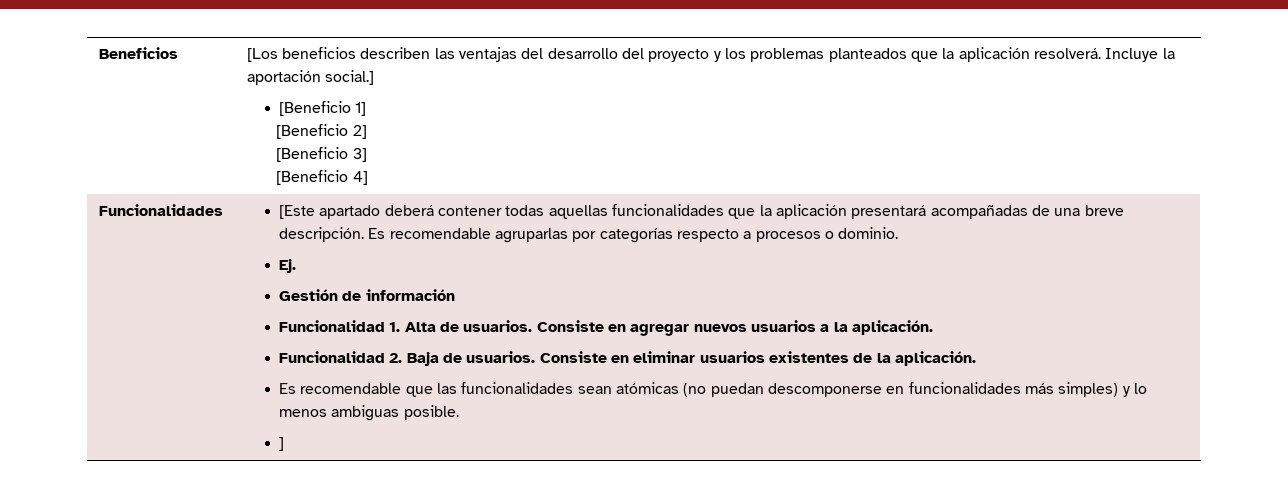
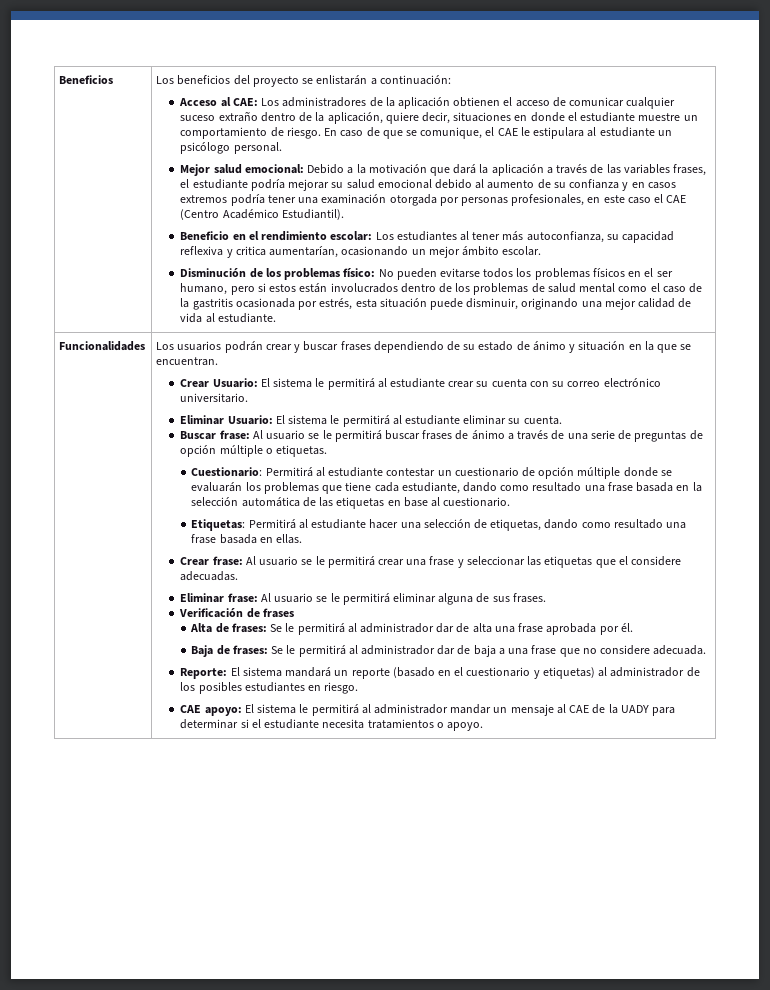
[246,47,1175,62] [246,70,375,85] [279,101,367,116] [276,124,367,139] [276,147,367,162] [276,170,368,185] [98,204,223,216] [279,204,1124,219] [279,227,899,243] [279,259,297,273] [279,289,455,301] [279,320,933,336] [279,351,976,366] [279,382,1147,397] [279,405,459,421] [279,437,285,451] [Los beneficios describen las ventajas del desarrollo del proyecto y los problemas planteados que la aplicación resolverá. Incluye la aportación social.] // [Beneficio 1] // [Beneficio 2] // [Beneficio 3] // [Beneficio 4] // Funcionalidades | [Este apartado deberá contener todas aquellas funcionalidades que la aplicación presentará acompañadas de una breve descripción. Es recomendable agruparlas por categorías respecto a procesos o dominio. // Ej. // Gestión de información // Funcionalidad 1. Alta de usuarios. Consiste en agregar nuevos usuarios a la aplicación. // Funcionalidad 2. Baja de usuarios. Consiste en eliminar usuarios existentes de la aplicación. // Es recomendable que las funcionalidades sean atómicas (no puedan descomponerse en funcionalidades más simples) y lo menos ambiguas posible. // ] -> [156,75,451,87] [179,97,676,109] [180,111,698,124] [180,127,672,139] [180,142,282,154] [180,164,707,176] [180,179,676,191] [180,194,687,206] [180,209,344,220] [180,231,675,243] [180,246,542,258] [180,268,673,280] [180,283,703,295] [180,298,692,310] [180,313,276,323] [59,341,146,351] [156,341,692,353] [156,357,219,366] [180,378,661,390] [180,393,249,403] [180,415,562,427] [180,430,703,442] [180,445,328,457] [191,467,672,479] [191,482,702,494] [191,497,511,509] [191,519,687,531] [191,534,303,544] [180,556,682,568] [180,571,239,581] [180,593,546,605] [179,608,294,618] [190,623,633,635] [191,645,707,657] [180,667,700,679] [180,682,359,694] [180,704,676,716] [180,719,483,731] Los beneficios del proyecto se enlistarán a continuación: // Acceso al CAE: Los administradores de la aplicación obtienen el acceso de comunicar cualquier suceso extraño dentro de la aplicación, quiere decir, situaciones en donde el estudiante muestre un comportamiento de riesgo. En caso de que se comunique, el CAE le estipulara al estudiante un psicólogo personal. // Mejor salud emocional: Debido a la motivación que dará la aplicación a través de las variables frases, el estudiante podría mejorar su salud emocional debido al aumento de su confianza y en casos extremos podría tener una examinación otorgada por personas profesionales, en este caso el CAE (Centro Académico Estudiantil). // Beneficio en el rendimiento escolar: Los estudiantes al tener más autoconfianza, su capacidad reflexiva y critica aumentarían, ocasionando un mejor ámbito escolar. // Disminución de los problemas físico: No pueden evitarse todos los problemas físicos en el ser humano, pero si estos están involucrados dentro de los problemas de salud mental como el caso de la gastritis ocasionada por estrés, esta situación puede disminuir, originando una mejor calidad de vida al estudiante. // Funcionalidades | Los usuarios podrán crear y buscar frases dependiendo de su estado de ánimo y situación en la que se encuentran. // Crear Usuario: El sistema le permitirá al estudiante crear su cuenta con su correo electrónico universitario. // Eliminar Usuario: El sistema le permitirá al estudiante eliminar su cuenta. // Buscar frase: Al usuario se le permitirá buscar frases de ánimo a través de una serie de preguntas de opción múltiple o etiquetas. // Cuestionario: Permitirá al estudiante contestar un cuestionario de opción múltiple donde se evaluarán los problemas que tiene cada estudiante, dando como resultado una frase basada en la selección automática de las etiquetas en base al cuestionario. // Etiquetas: Permitirá al estudiante hacer una selección de etiquetas, dando como resultado una frase basada en ellas. // Crear frase: Al usuario se le permitirá crear una frase y seleccionar las etiquetas que el considere adecuadas. // Eliminar frase: Al usuario se le permitirá eliminar alguna de sus frases. // Verificación de frases // Alta de frases: Se le permitirá al administrador dar de alta una frase aprobada por él. // Baja de frases: Se le permitirá al administrador dar de baja a una frase que no considere adecuada. // Reporte: El sistema mandará un reporte (basado en el cuestionario y etiquetas) al administrador de los posibles estudiantes en riesgo. // CAE apoyo: El sistema le permitirá al administrador mandar un mensaje al CAE de la UADY para determinar si el estudiante necesita tratamientos o apoyo.

